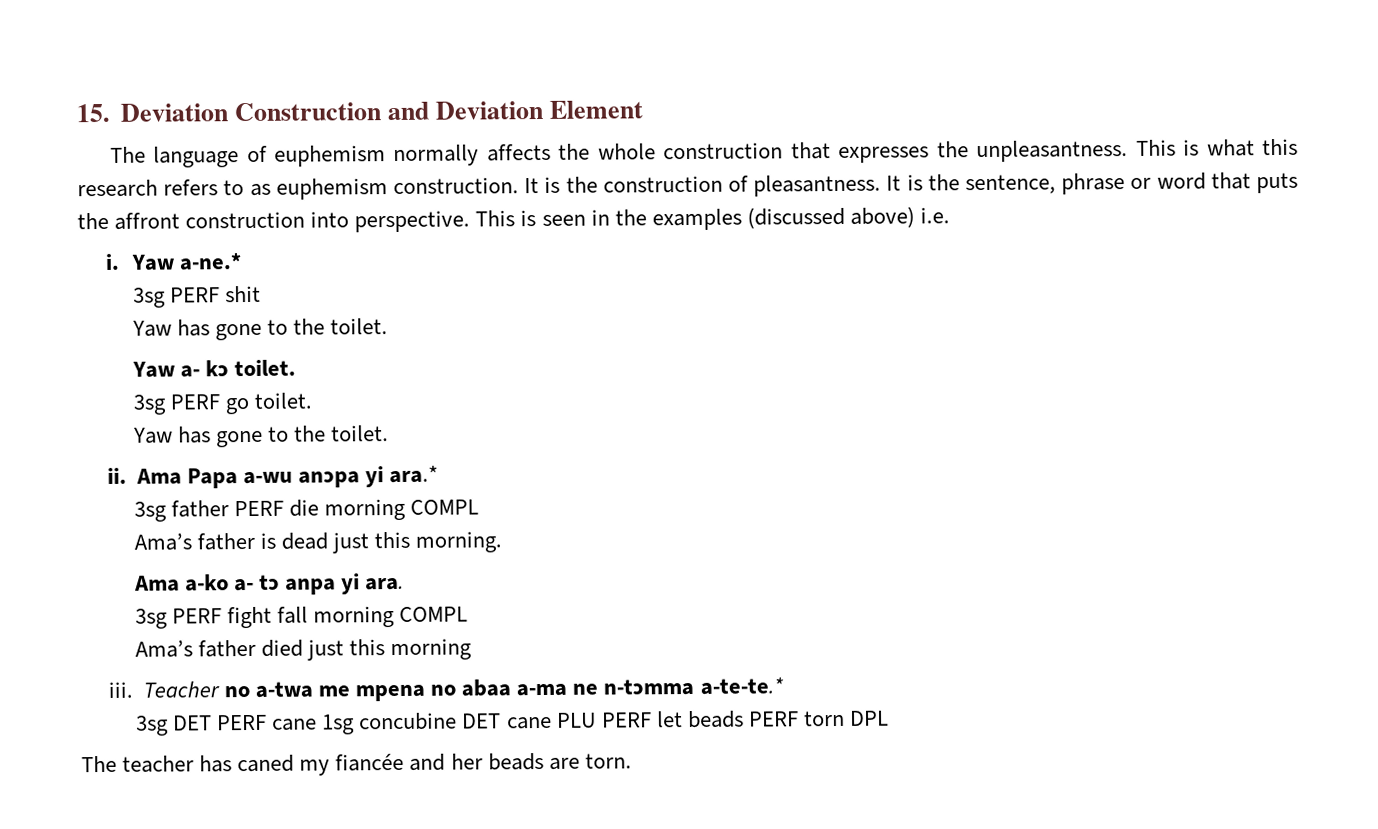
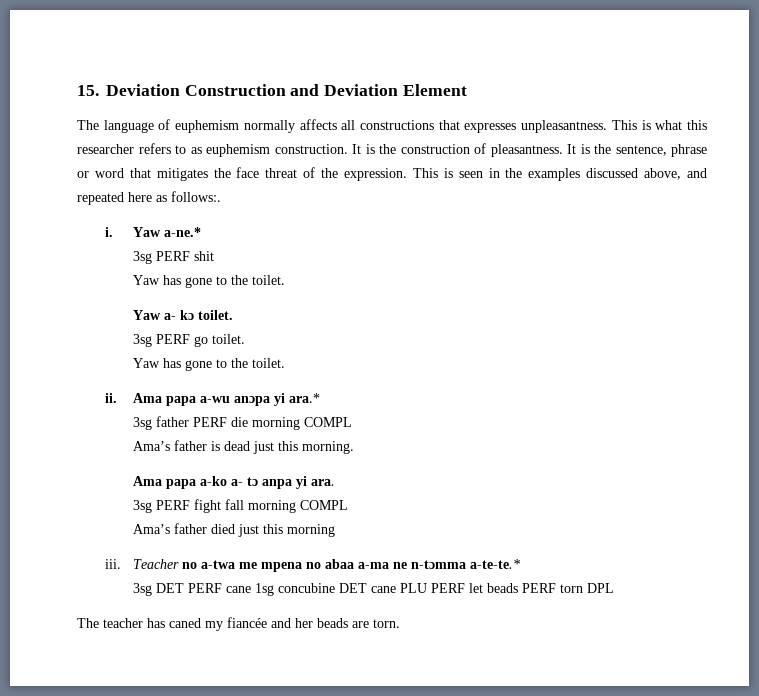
[558,142,784,160] the whole construction -> [341,120,434,130] all constructions
[936,141,969,158] the -> (517, 128) none
[77,179,158,198] research -> [77,144,134,154] researcher
[1256,172,1299,194] [77,210,471,233] puts the affront construction into perspective. -> [156,167,407,181] mitigates the face threat of the expression.
[746,206,950,229] (discussed above) i.e. -> [586,168,708,180] [77,191,221,205] discussed above, and repeated here as follows:.
[186,468,238,489] Papa -> [165,396,196,406] papa
(181, 583) none -> [165,479,196,489] papa

